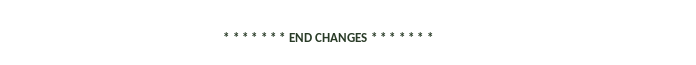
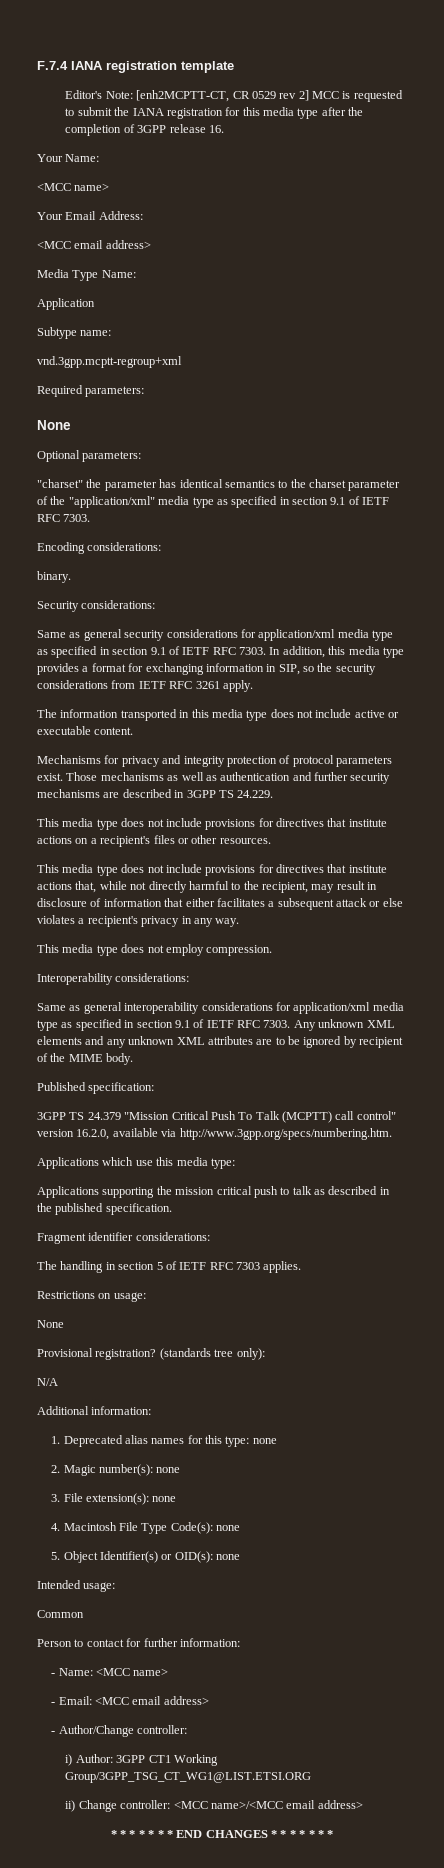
(223, 37) none -> [37,61,234,73] [65,90,403,102] [65,107,364,119] [65,124,224,136] [37,154,100,162] [37,183,110,191] [37,211,143,220] [37,240,151,249] [37,269,136,281] [37,298,95,310] [37,327,112,339] [37,356,182,368] [37,385,145,397] [37,420,71,430] [37,450,142,462] [37,479,401,491] [37,496,390,508] [37,514,91,522] [37,542,162,554] [37,571,71,583] [37,600,156,612] [37,629,393,641] [37,646,404,658] [37,663,376,675] [37,680,253,692] [37,709,400,721] [37,726,134,735] [37,755,392,767] [37,772,391,784] [37,789,274,798] [37,818,387,830] [37,835,271,847] [37,864,387,876] [37,881,378,893] [37,898,403,910] [37,915,240,927] [37,944,273,956] [37,973,190,985] [37,1002,404,1014] [37,1019,395,1031] [37,1036,404,1048] [37,1053,134,1065] [37,1082,155,1094] [37,1111,396,1123] [37,1128,392,1140] [37,1157,235,1169] [37,1186,390,1198] [37,1203,172,1215] [37,1232,210,1244] [37,1261,302,1273] [37,1291,146,1302] [37,1320,64,1328] [37,1348,265,1360] [37,1378,58,1386] [37,1406,152,1415] [51,1435,277,1447] [51,1464,181,1476] [51,1493,177,1505] [51,1522,241,1534] [51,1551,241,1563] [37,1580,116,1592] [37,1610,84,1618] [37,1638,240,1647] [51,1668,169,1676] [51,1696,209,1705] [51,1725,187,1737] [65,1754,218,1766] [65,1772,312,1783] [65,1800,363,1812] F.7.4 IANA registration template // Editor's Note: [enh2MCPTT-CT, CR 0529 rev 2] MCC is requested to submit the IANA registration for this media type after the completion of 3GPP release 16. // Your Name: // <MCC name> // Your Email Address: // <MCC email address> // Media Type Name: // Application // Subtype name: // vnd.3gpp.mcptt-regroup+xml // Required parameters: // None // Optional parameters: // "charset" the parameter has identical semantics to the charset parameter of the "application/xml" media type as specified in section 9.1 of IETF RFC 7303. // Encoding considerations: // binary. // Security considerations: // Same as general security considerations for application/xml media type as specified in section 9.1 of IETF RFC 7303. In addition, this media type provides a format for exchanging information in SIP, so the security considerations from IETF RFC 3261 apply. // The information transported in this media type does not include active or executable content. // Mechanisms for privacy and integrity protection of protocol parameters exist. Those mechanisms as well as authentication and further security mechanisms are described in 3GPP TS 24.229. // This media type does not include provisions for directives that institute actions on a recipient's files or other resources. // This media type does not include provisions for directives that institute actions that, while not directly harmful to the recipient, may result in disclosure of information that either facilitates a subsequent attack or else violates a recipient's privacy in any way. // This media type does not employ compression. // Interoperability considerations: // Same as general interoperability considerations for application/xml media type as specified in section 9.1 of IETF RFC 7303. Any unknown XML elements and any unknown XML attributes are to be ignored by recipient of the MIME body. // Published specification: // 3GPP TS 24.379 "Mission Critical Push To Talk (MCPTT) call control" version 16.2.0, available via http://www.3gpp.org/specs/numbering.htm. // Applications which use this media type: // Applications supporting the mission critical push to talk as described in the published specification. // Fragment identifier considerations: // The handling in section 5 of IETF RFC 7303 applies. // Restrictions on usage: // None // Provisional registration? (standards tree only): // N/A // Additional information: // 1. Deprecated alias names for this type: none // 2. Magic number(s): none // 3. File extension(s): none // 4. Macintosh File Type Code(s): none // 5. Object Identifier(s) or OID(s): none // Intended usage: // Common // Person to contact for further information: // - Name: <MCC name> // - Email: <MCC email address> // - Author/Change controller: // i) Author: 3GPP CT1 Working Group/3GPP_TSG_CT_WG1@LIST.ETSI.ORG // ii) Change controller: <MCC name>/<MCC email address> //

